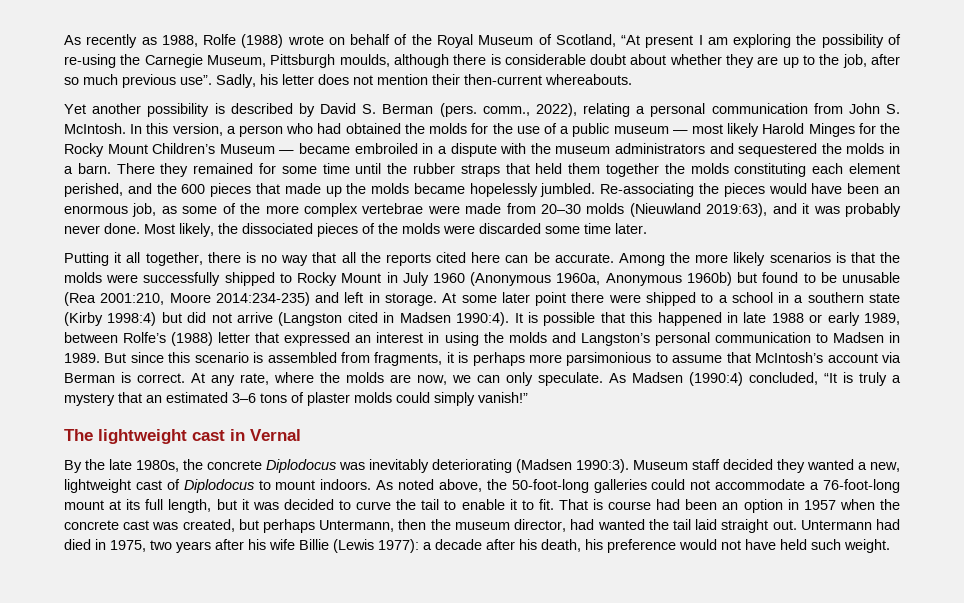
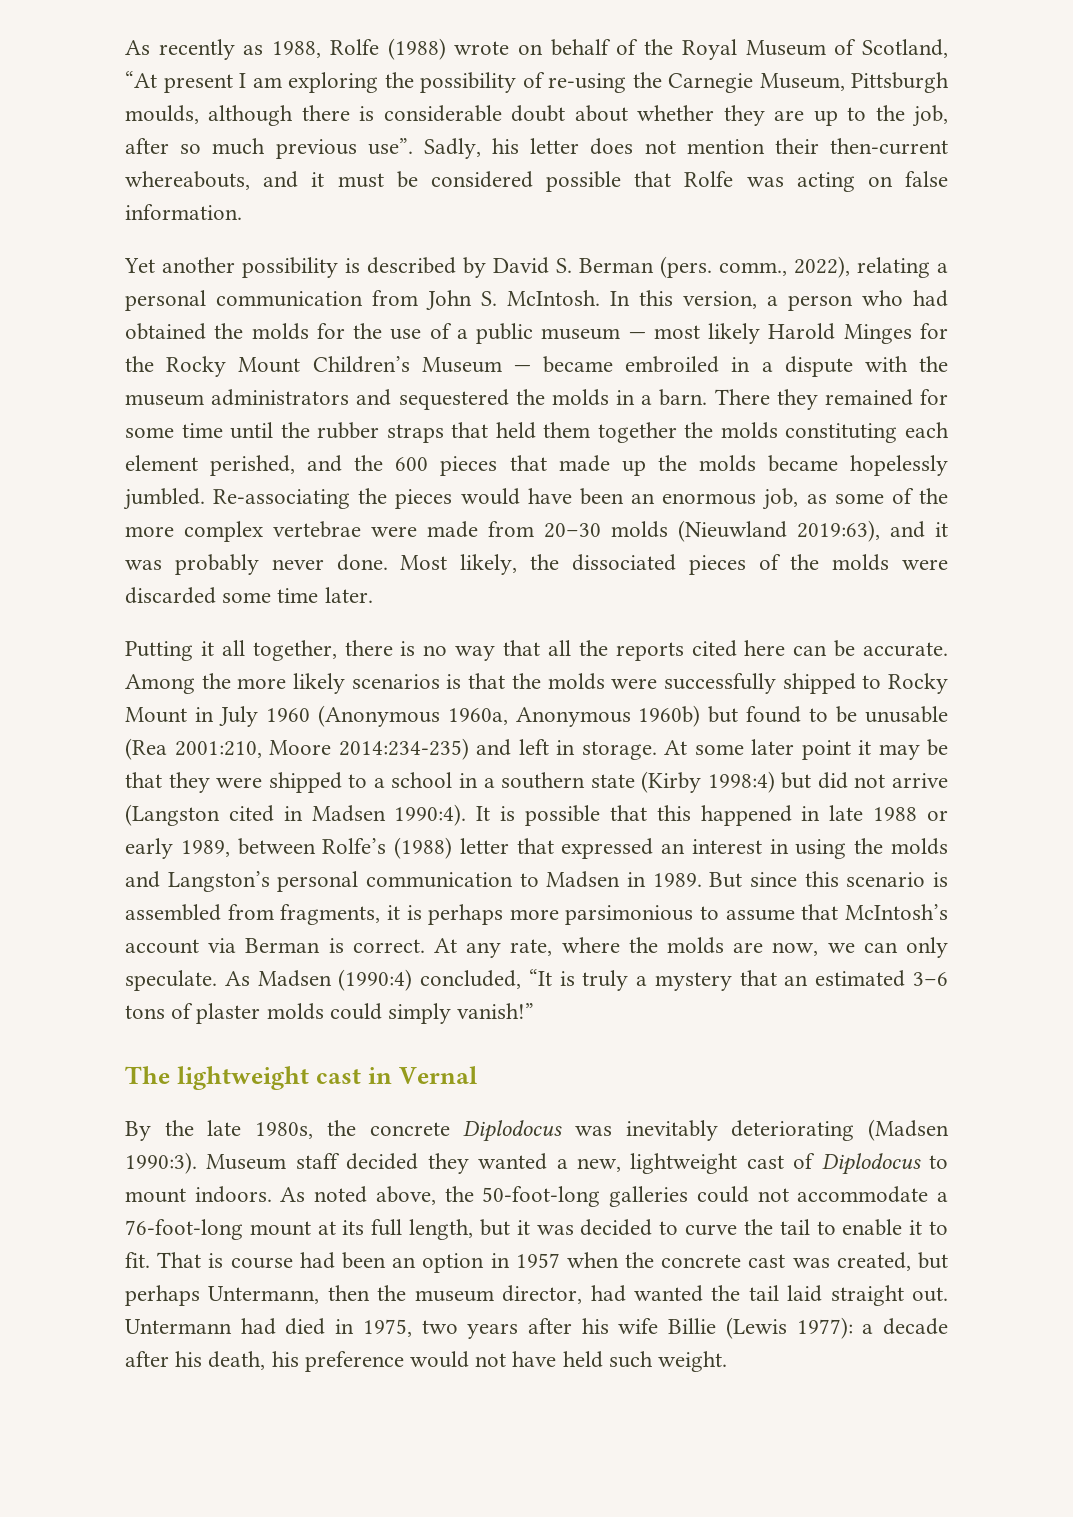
[545,74,632,85] whereabouts. -> [125,171,948,192] [125,204,242,220] whereabouts, and it must be considered possible that Rolfe was acting on false information.
[571,292,605,303] there -> [858,739,948,760] [125,772,210,793] it may be that they

